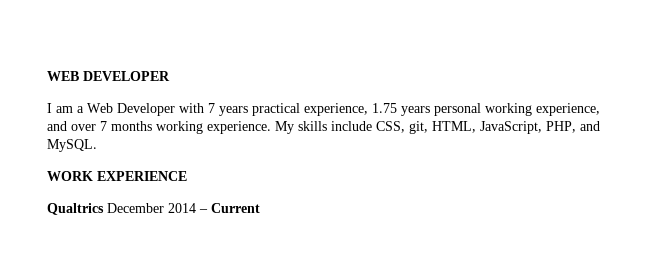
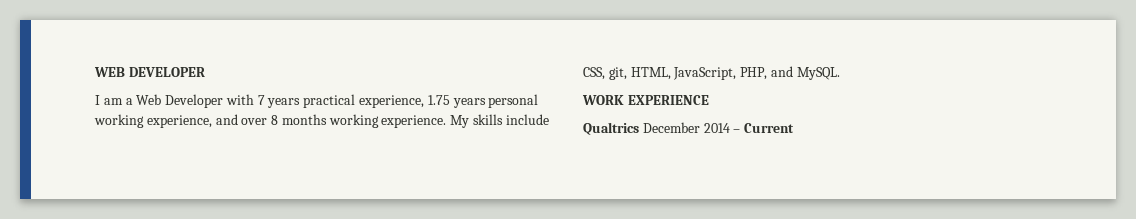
[100,121,107,131] 7 -> [271,115,279,125] 8

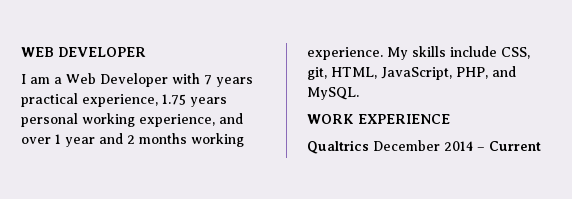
[271,115,279,125] 8 -> [55,133,135,147] 1 year and 2

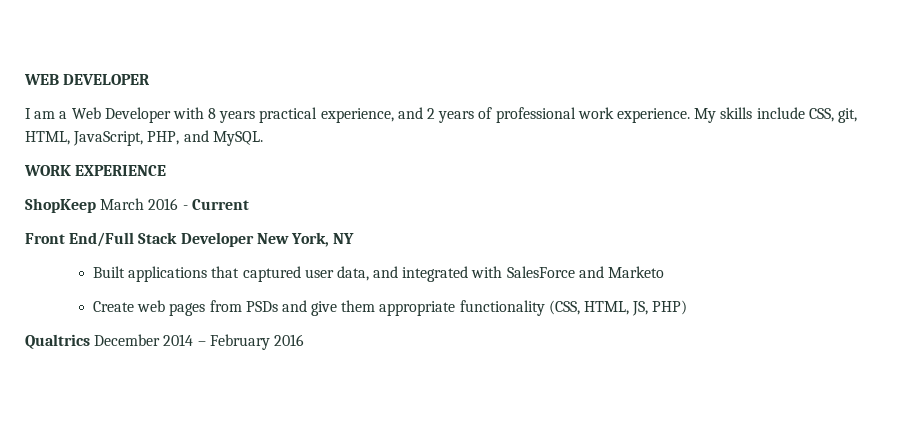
[204,75,212,85] 7 -> [208,108,217,119] 8
[162,94,227,107] [21,113,243,127] [21,133,244,147] 1.75 years personal working experience, and over 1 year and 2 months working -> [397,107,614,123] and 2 years of professional work
(450, 119) none -> [25,198,249,213] [25,232,355,247] [92,266,665,282] [92,300,688,316] // ShopKeep March 2016 - Current // Front End/Full Stack Developer New York, NY // Built applications that captured user data, and integrated with SalesForce and Marketo // Create web pages from PSDs and give them appropriate functionality (CSS, HTML, JS, PHP)
[489,141,541,151] Current -> [209,334,304,350] February 2016

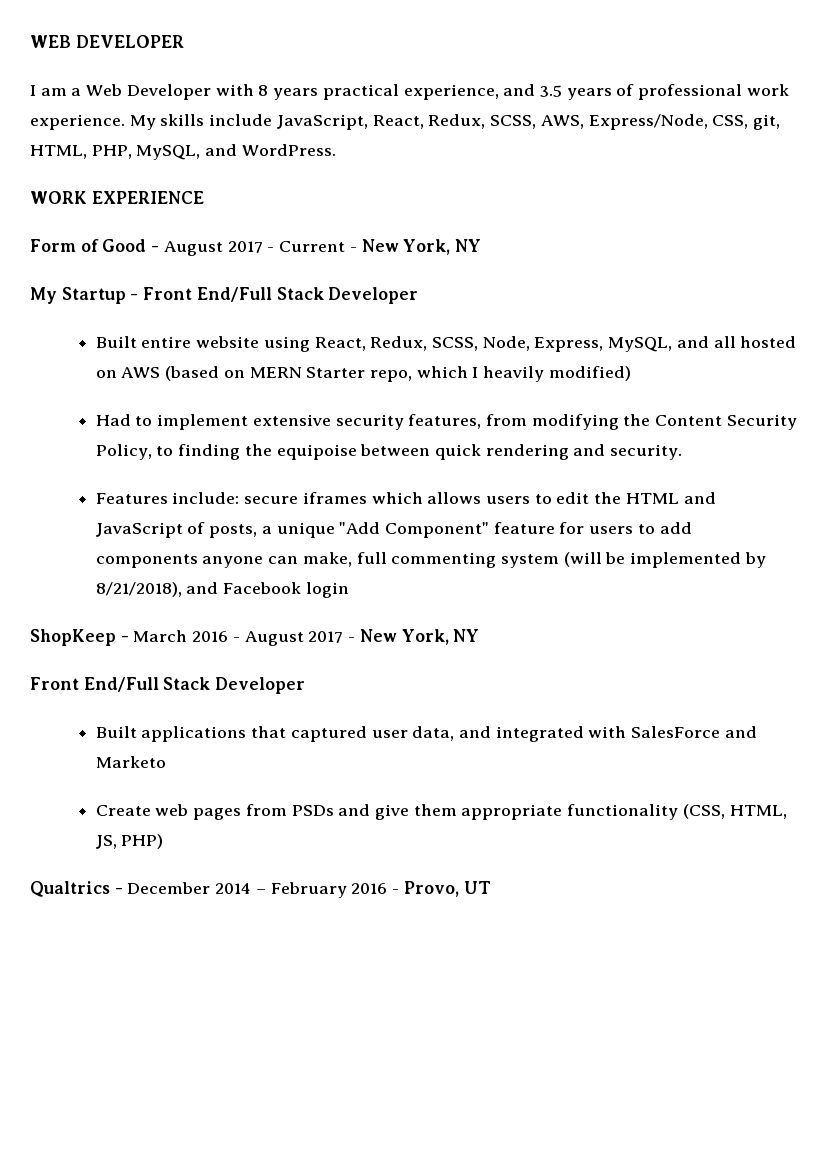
[427,108,436,119] 2 -> [539,85,562,97] 3.5
[808,108,857,123] [25,130,263,146] [24,165,167,176] CSS, git, HTML, JavaScript, PHP, and MySQL. // WORK EXPERIENCE -> [276,114,780,130] [30,144,336,160] [30,191,204,204] [30,239,481,256] [30,287,419,304] [95,336,797,352] [95,366,631,382] [95,414,797,430] [95,444,683,460] [95,492,716,504] [95,522,692,538] [95,552,766,568] [95,582,349,598] JavaScript, React, Redux, SCSS, AWS, Express/Node, CSS, git, HTML, PHP, MySQL, and WordPress. // WORK EXPERIENCE // Form of Good - August 2017 - Current - New York, NY // My Startup - Front End/Full Stack Developer // Built entire website using React, Redux, SCSS, Node, Express, MySQL, and all hosted on AWS (based on MERN Starter repo, which I heavily modified) // Had to implement extensive security features, from modifying the Content Security Policy, to finding the equipoise between quick rendering and security. // Features include: secure iframes which allows users to edit the HTML and JavaScript of posts, a unique "Add Component" feature for users to add components anyone can make, full commenting system (will be implemented by 8/21/2018), and Facebook login
(96, 205) none -> [120,635,129,642] -
[191,199,249,210] [25,232,355,247] Current // Front End/Full Stack Developer New York, NY -> [244,629,480,646] [30,677,306,694] August 2017 - New York, NY // Front End/Full Stack Developer
(90, 341) none -> [114,887,123,894] -
(304, 340) none -> [392,881,491,897] - Provo, UT

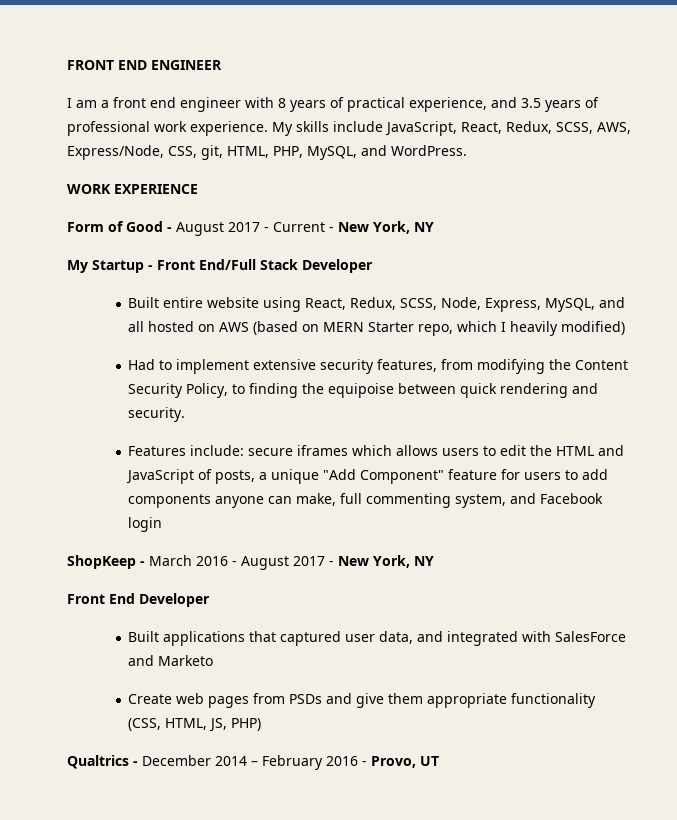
[30,35,184,48] WEB DEVELOPER -> [67,60,222,70] FRONT END ENGINEER
[86,84,211,100] Web Developer -> [113,97,241,112] front end engineer
(319, 94) none -> [330,97,344,108] of
[501,552,766,568] [95,582,182,597] system (will be implemented by 8/21/2018), -> [455,494,507,508] system,
[83,677,211,692] End/Full Stack -> [109,593,135,604] End

